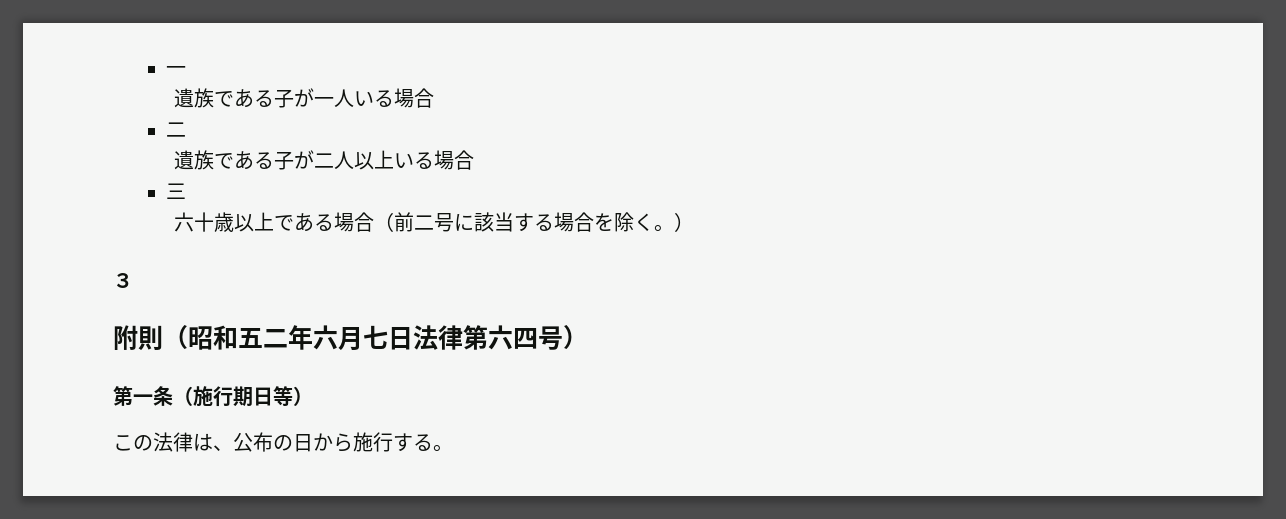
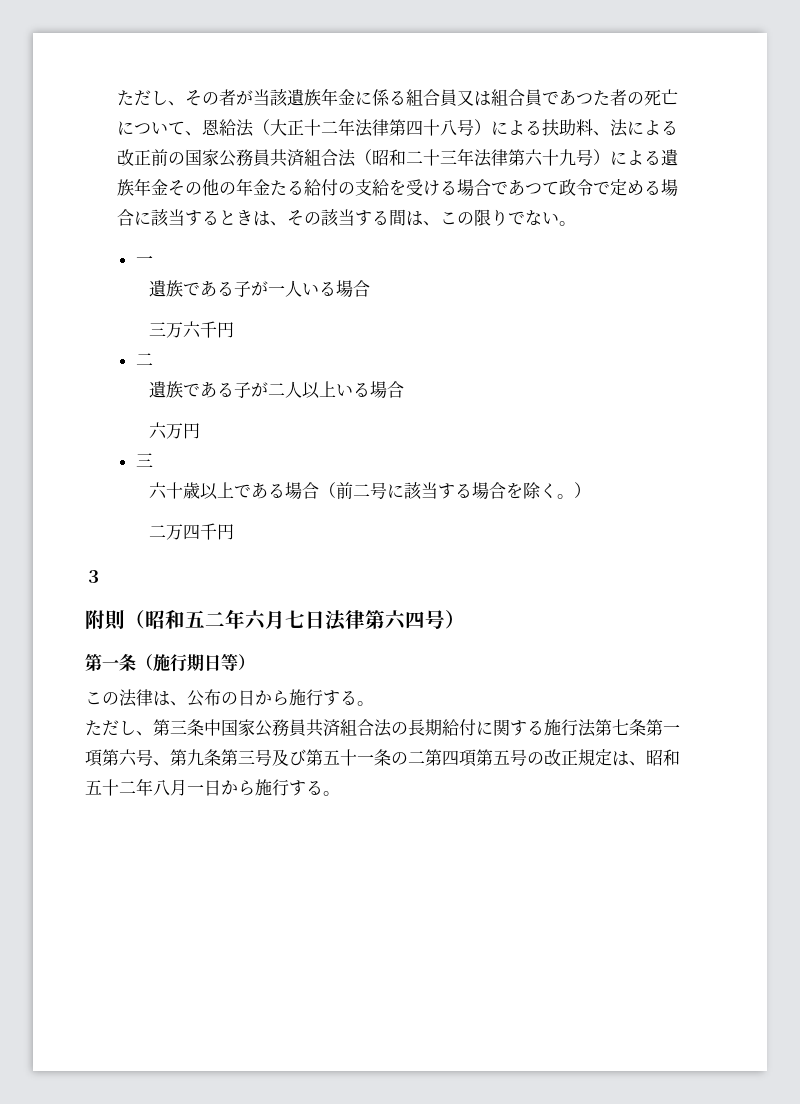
(165, 70) none -> [117,88,679,107] [117,118,679,137] [117,148,680,167] [117,178,679,196] [117,209,577,227] ただし、その者が当該遺族年金に係る組合員又は組合員であつた者の死亡について、恩給法（大正十二年法律第四十八号）による扶助料、法による改正前の国家公務員共済組合法（昭和二十三年法律第六十九号）による遺族年金その他の年金たる給付の支給を受ける場合であつて政令で定める場合に該当するときは、その該当する間は、この限りでない。 //
(435, 98) none -> [149,321,235,338] // 三万六千円
(475, 160) none -> [149,422,201,439] // 六万円
(695, 222) none -> [149,523,235,540] // 二万四千円
(453, 448) none -> [85,719,680,737] [85,749,680,767] [85,778,340,796] // ただし、第三条中国家公務員共済組合法の長期給付に関する施行法第七条第一項第六号、第九条第三号及び第五十一条の二第四項第五号の改正規定は、昭和五十二年八月一日から施行する。

